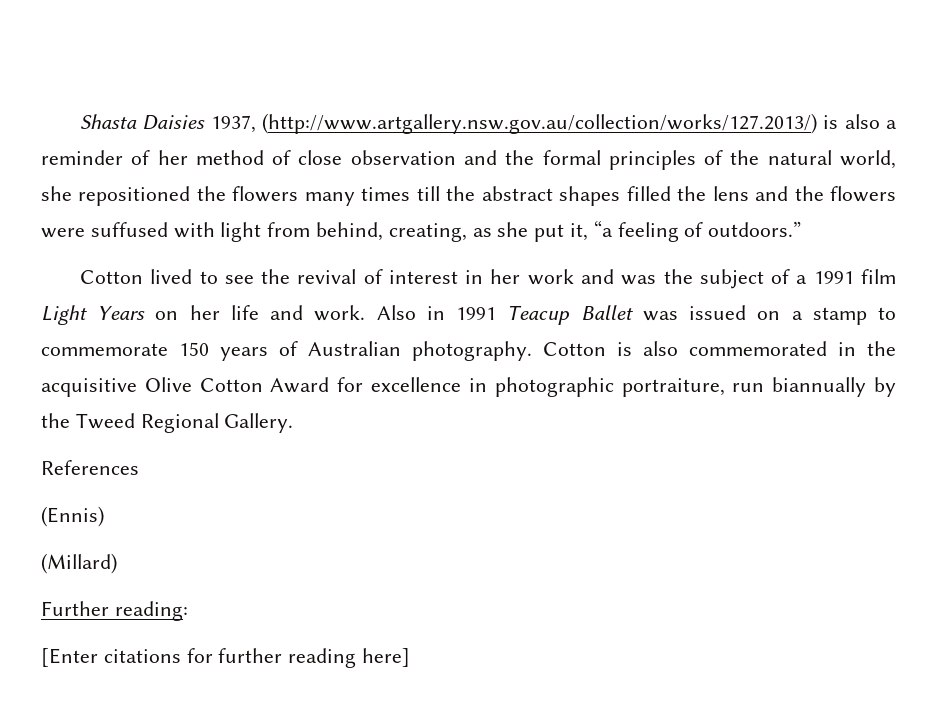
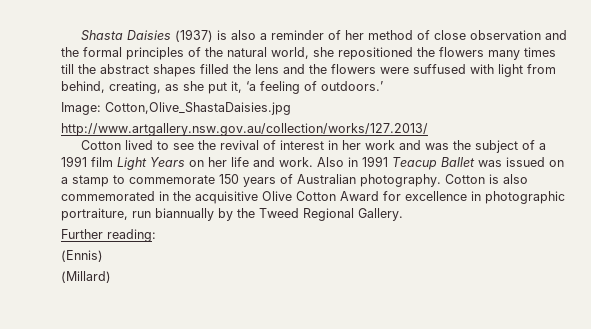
[210,113,817,134] 1937, (http://www.artgallery.nsw.gov.au/collection/works/127.2013/) -> [174,29,213,42] (1937)
[593,220,613,237] “a -> [246,81,256,91] ‘a
[708,221,802,237] outdoors.” -> [321,81,383,91] [61,102,291,115] [61,123,428,136] outdoors.’ // Image: Cotton,Olive_ShastaDaisies.jpg // http://www.artgallery.nsw.gov.au/collection/works/127.2013/
[41,460,139,475] References -> [61,229,156,242] Further reading:
[41,601,188,621] [41,648,411,668] // Further reading: // [Enter citations for further reading here] -> (111, 277) none

